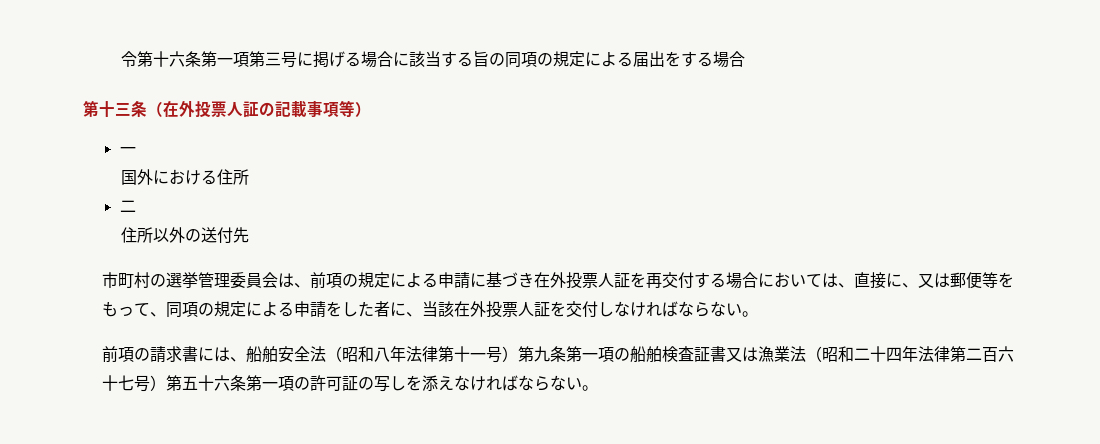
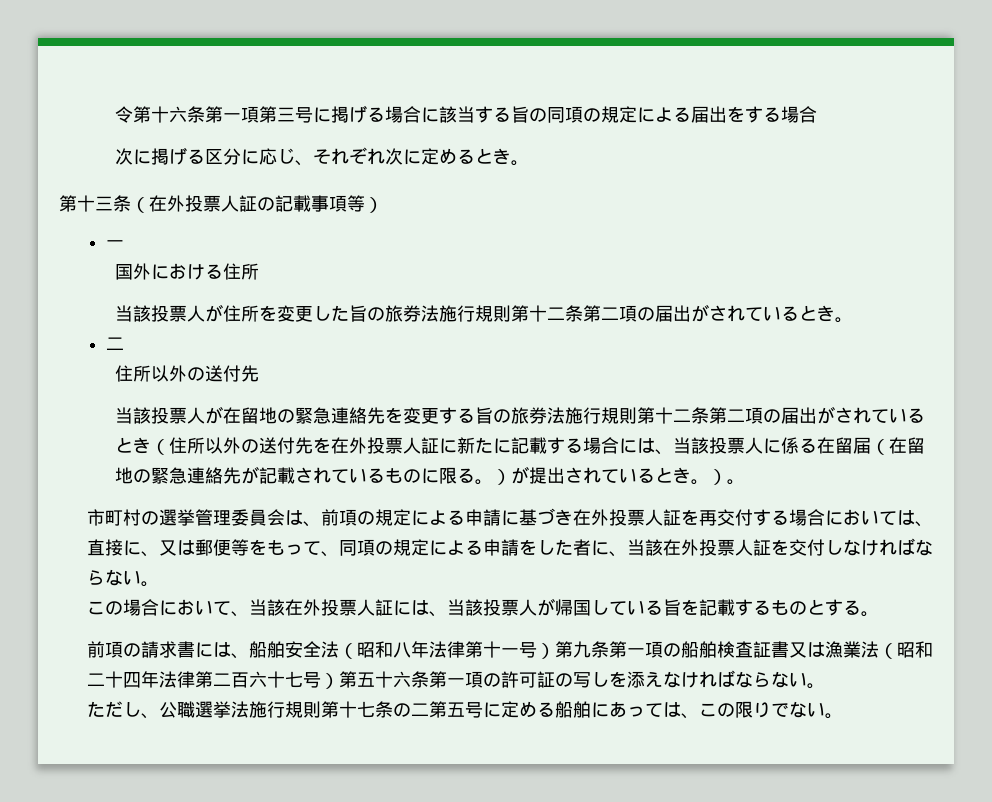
(746, 59) none -> [114,147,529,166] // 次に掲げる区分に応じ、それぞれ次に定めるとき。
(250, 177) none -> [114,304,853,323] // 当該投票人が住所を変更した旨の旅券法施行規則第十二条第二項の届出がされているとき。
(250, 235) none -> [114,406,925,424] [114,437,925,455] [114,466,745,485] // 当該投票人が在留地の緊急連絡先を変更する旨の旅券法施行規則第十二条第二項の届出がされているとき（住所以外の送付先を在外投票人証に新たに記載する場合には、当該投票人に係る在留届（在留地の緊急連絡先が記載されているものに限る。）が提出されているとき。）。
(759, 314) none -> [86,598,879,617] // この場合において、当該在外投票人証には、当該投票人が帰国している旨を記載するものとする。
(599, 388) none -> [86,701,843,719] // ただし、公職選挙法施行規則第十七条の二第五号に定める船舶にあっては、この限りでない。

